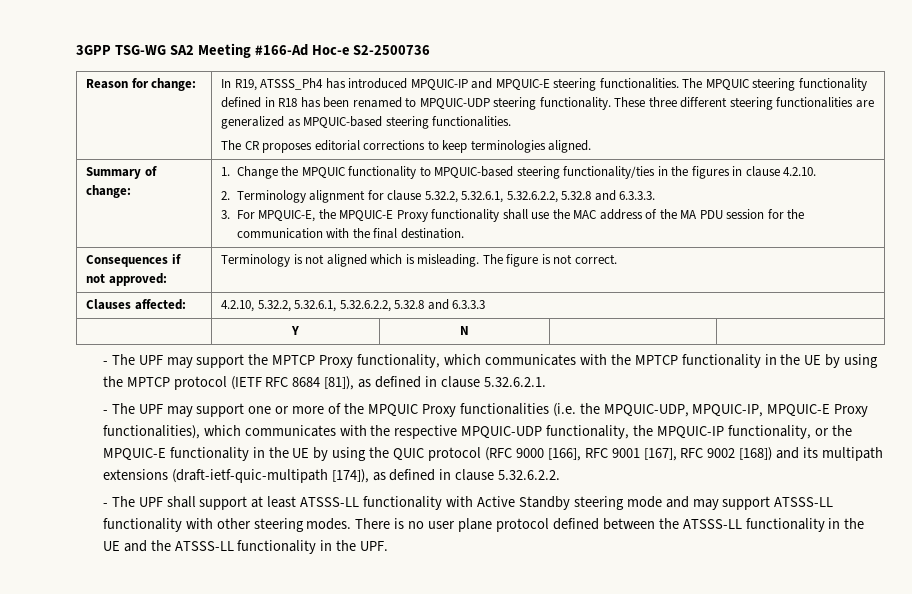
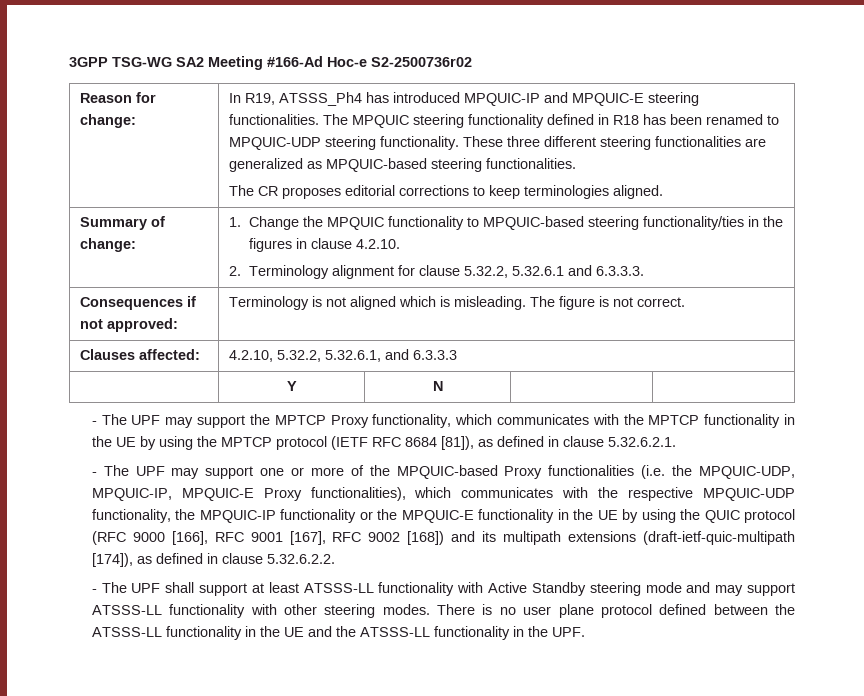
[353,45,431,55] S2-2500736 -> [371,57,472,67] S2-2500736r02
[461,191,592,203] 5.32.6.1, 5.32.6.2.2, 5.32.8 -> [511,266,564,276] 5.32.6.1
[221,209,805,222] [236,228,464,239] // 3. For MPQUIC-E, the MPQUIC-E Proxy functionality shall use the MAC address of the MA PDU session for the communication with the final destination. -> (644, 271) none
[339,300,425,312] 5.32.6.2.2, 5.32.8 -> (382, 356) none
[367,404,418,417] MPQUIC -> [396,465,498,479] MPQUIC-based
[727,425,811,439] functionality, -> [280,509,357,523] functionality

